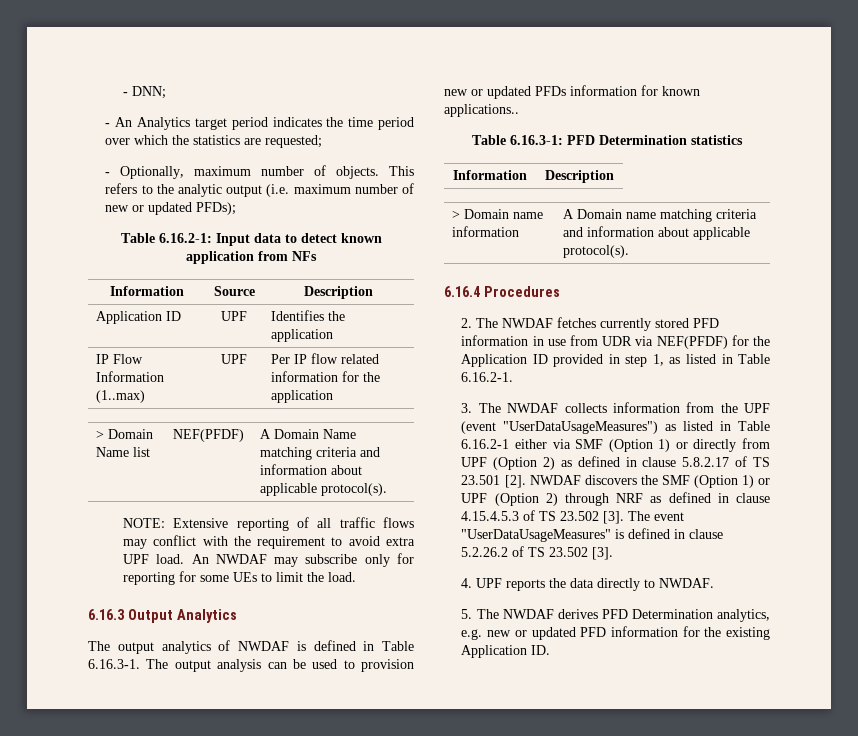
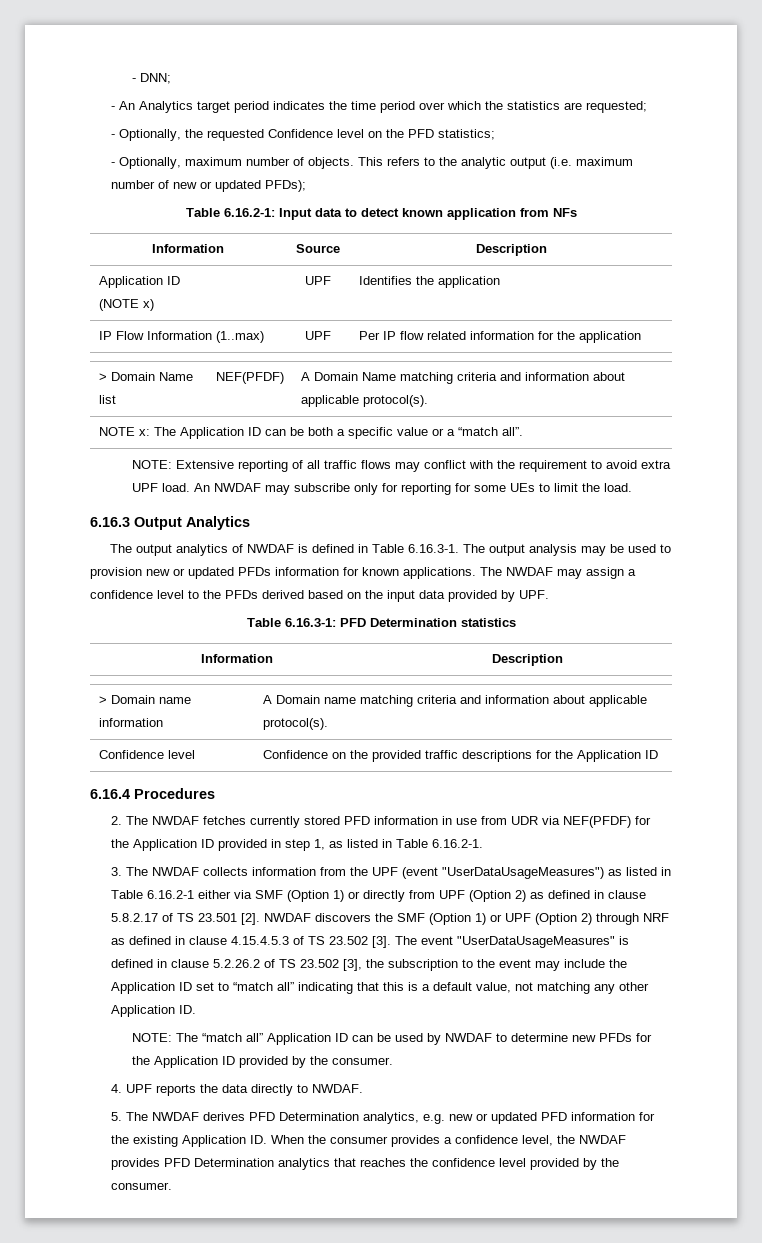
(323, 141) none -> [111,129,496,141] // - Optionally, the requested Confidence level on the PFD statistics;
(182, 316) none -> [98,299,154,311] // (NOTE x)
(388, 489) none -> [98,427,523,439] // NOTE x: The Application ID can be both a specific value or a “match all”.
[267,662,287,669] can -> [580,546,606,556] may
[444,104,519,117] applications.. -> [403,567,636,579] [90,590,549,602] applications. The NWDAF may assign a confidence level to the PFDs derived based on the input data provided by UPF.
(630, 251) none -> [98,750,195,759] [262,750,658,762] // Confidence level | Confidence on the provided traffic descriptions for the Application ID
[592,547,614,560] [3]. -> [343,959,628,971] [111,982,650,994] [111,1005,197,1017] [132,1033,653,1045] [132,1056,394,1068] [3], the subscription to the event may include the Application ID set to “match all” indicating that this is a default value, not matching any other Application ID. // NOTE: The “match all” Application ID can be used by NWDAF to determine new PFDs for the Application ID provided by the consumer.
(551, 650) none -> [271,1135,627,1147] [111,1158,620,1170] [111,1182,173,1190] When the consumer provides a confidence level, the NWDAF provides PFD Determination analytics that reaches the confidence level provided by the consumer.

